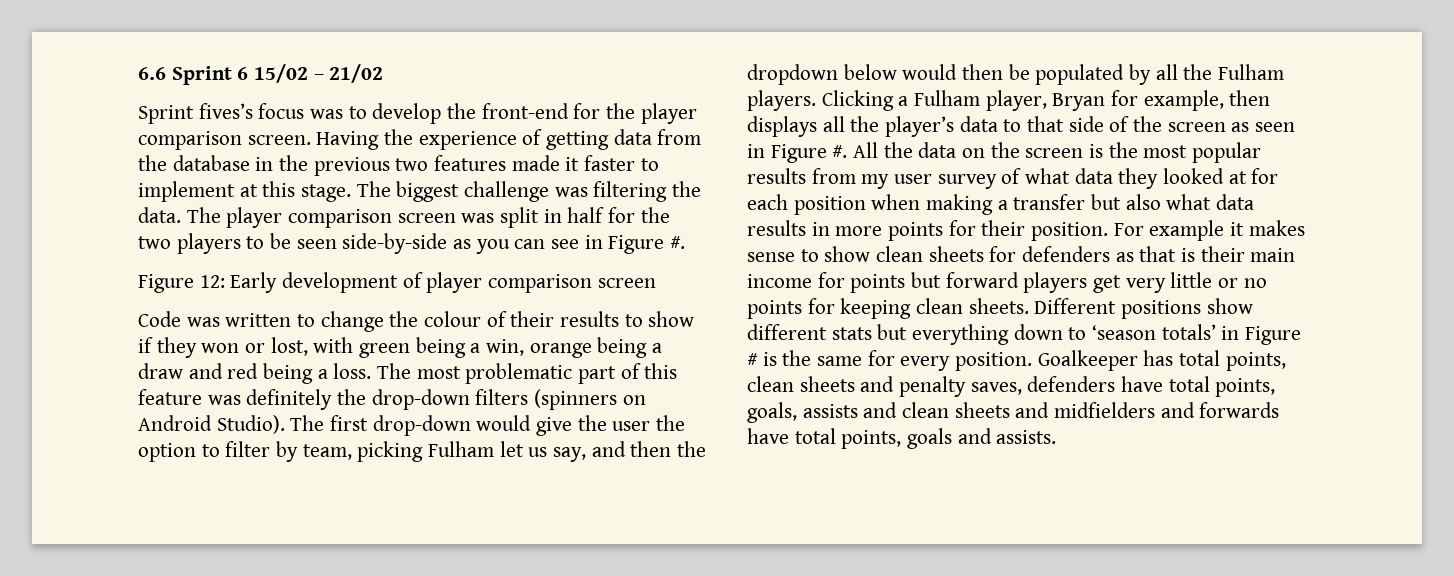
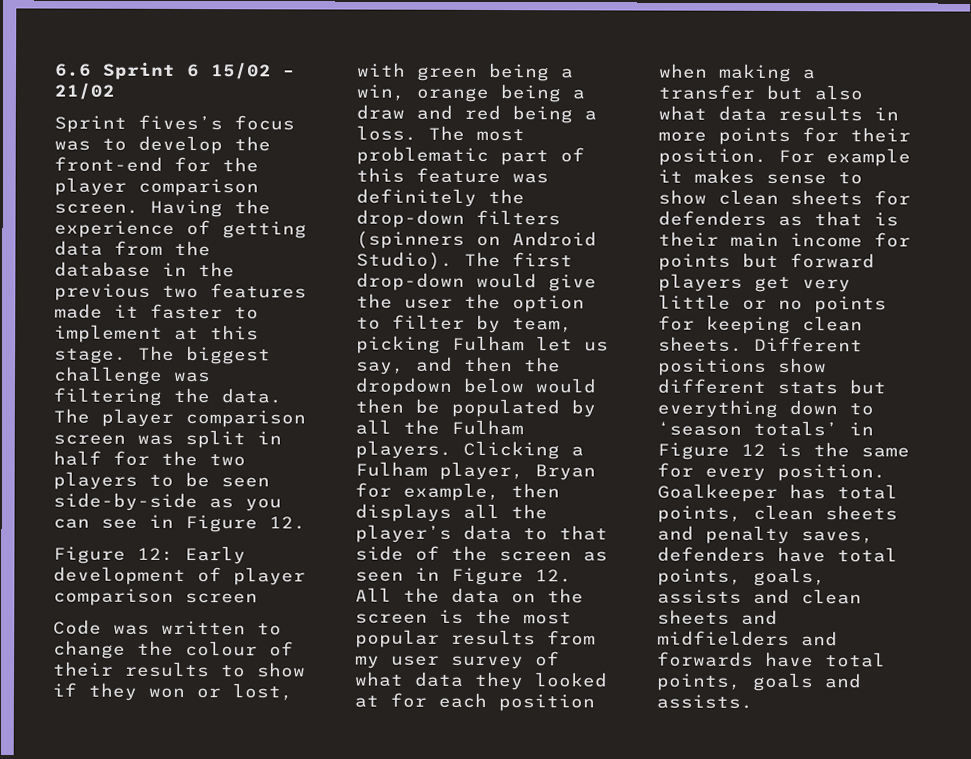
[670,236,686,249] #. -> [269,516,306,530] 12.
[832,145,848,158] #. -> [535,569,572,583] 12.
[747,353,758,366] # -> [741,443,766,456] 12

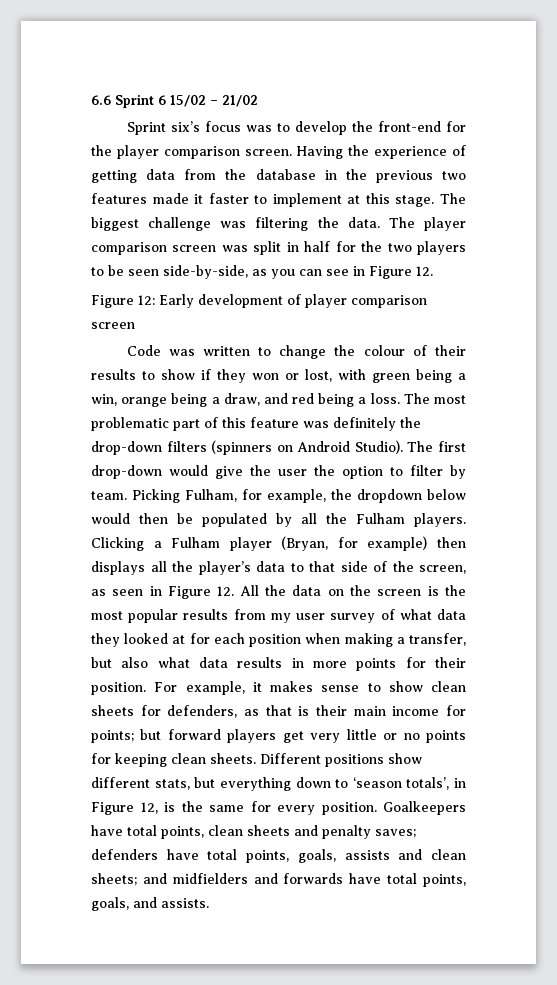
[138,114,223,131] fives’s -> [170,121,200,132] six’s
[53,492,198,512] side-by-side -> [163,265,248,279] side-by-side,
[356,104,405,120] draw -> [223,393,260,406] draw,
[512,318,573,333] [356,335,609,354] [356,356,513,375] team, picking Fulham let us say, and then -> [91,489,326,503] team. Picking Fulham, for example,
[439,461,596,481] [355,482,500,502] player, Bryan for example, -> [229,536,428,551] player (Bryan, for example)
[499,551,572,562] screen -> [419,565,466,574] screen,
[658,84,755,100] transfer -> [409,633,467,646] transfer,
[826,148,911,167] example -> [185,681,245,695] example,
[658,210,767,226] defenders -> [167,705,238,718] defenders,
[658,253,731,271] points -> [91,730,134,743] points;
[777,381,838,395] stats -> [154,779,190,790] stats,
[753,420,874,437] [657,442,766,460] totals’ in Figure 12 -> [406,777,466,790] [91,802,158,815] totals’, in Figure 12,
[657,483,826,502] Goalkeeper has -> [383,801,466,815] [91,825,123,836] Goalkeepers have
[801,531,874,544] saves, -> [375,829,416,838] saves;
[657,609,730,625] sheets -> [91,873,137,886] sheets;
[752,672,814,692] goals -> [91,897,129,911] goals,

